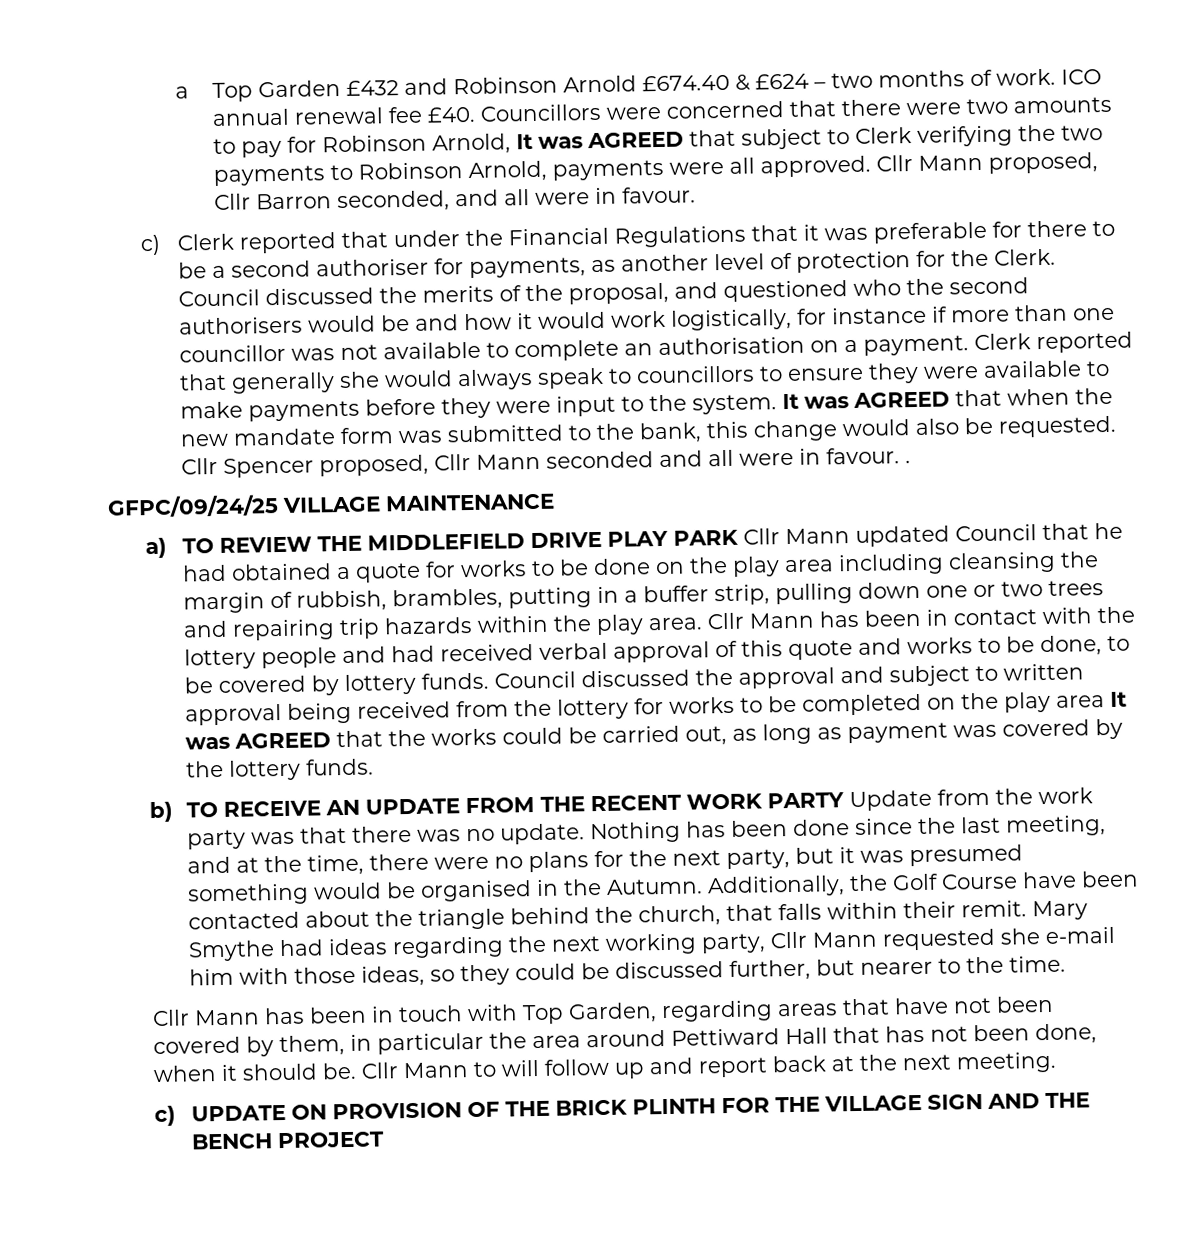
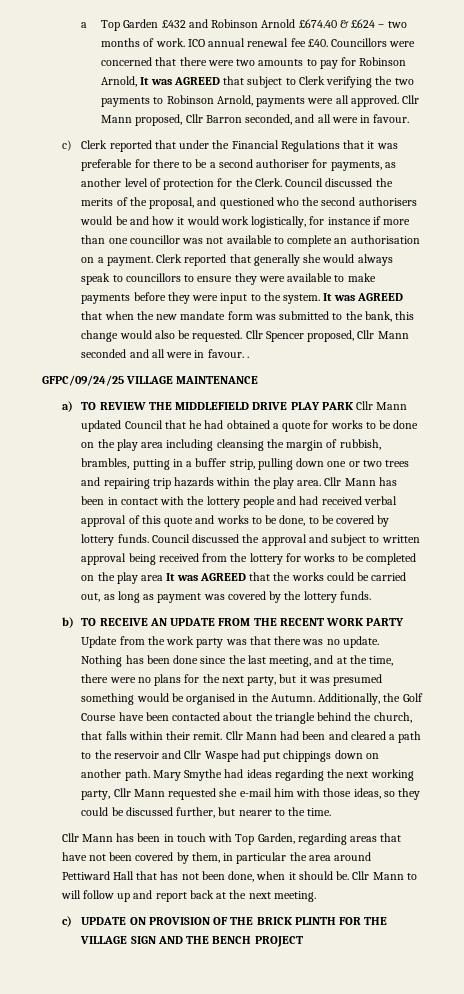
(1027, 909) none -> [225,731,422,743] [81,750,379,762] [81,769,150,781] Cllr Mann had been and cleared a path to the reservoir and Cllr Waspe had put chippings down on another path.

